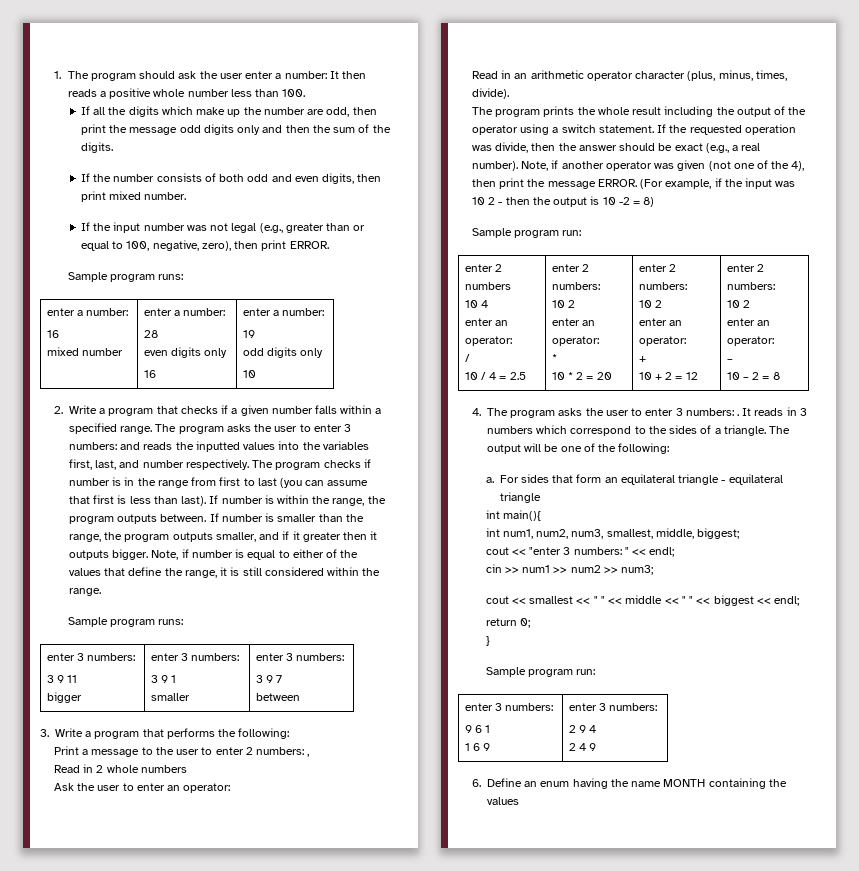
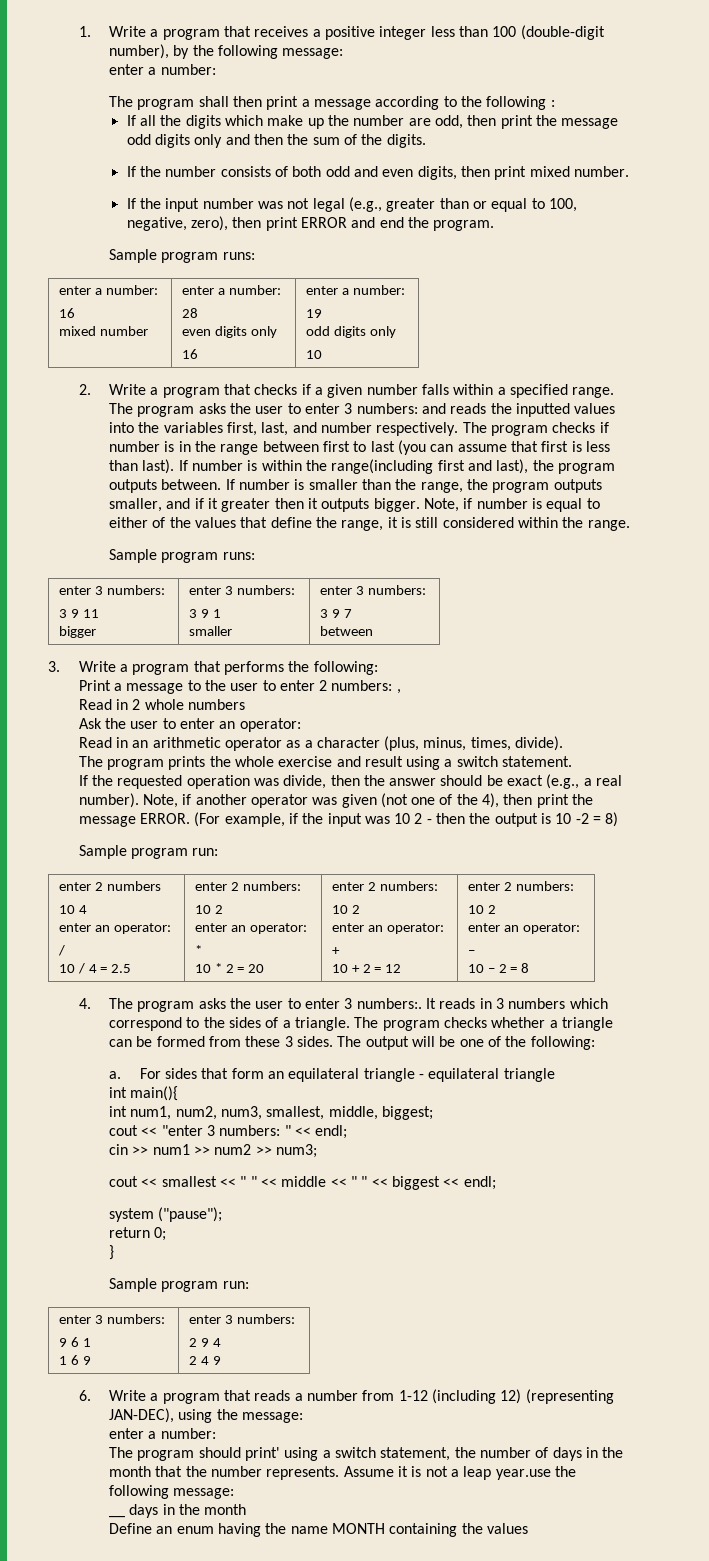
[67,71,367,81] [67,88,306,99] The program should ask the user enter a number: It then reads a positive whole number less than 100. -> [109,25,605,40] [109,44,344,59] [109,64,216,75] [109,96,555,110] Write a program that receives a positive integer less than 100 (double-digit number), by the following message: // enter a number: // The program shall then print a message according to the following :
[289,241,329,249] ERROR. -> [301,217,495,231] ERROR and end the program.
[191,477,217,486] from -> [262,441,319,452] between
[332,498,365,506] range, -> [331,459,529,474] range(including first and last),
(633, 76) none -> [286,740,313,748] as a
[632,106,807,117] [471,125,518,135] result including the output of the operator -> [278,756,403,767] exercise and result
(654, 129) none -> (573, 761) //
[685,408,740,416] numbers: . -> [356,998,422,1009] numbers:.
(791, 430) none -> [382,1017,614,1031] [109,1036,362,1047] program checks whether a triangle can be formed from these 3 sides. The
(800, 601) none -> [109,1207,223,1222] // system ("pause");
(481, 783) none -> [109,1389,614,1404] [109,1408,304,1423] [109,1428,216,1439] [109,1447,624,1461] [109,1466,577,1480] [109,1485,235,1499] [109,1504,247,1518] Write a program that reads a number from 1-12 (including 12) (representing JAN-DEC), using the message: // enter a number: // The program should print' using a switch statement, the number of days in the month that the number represents. Assume it is not a leap year.use the following message: // __ days in the month //

